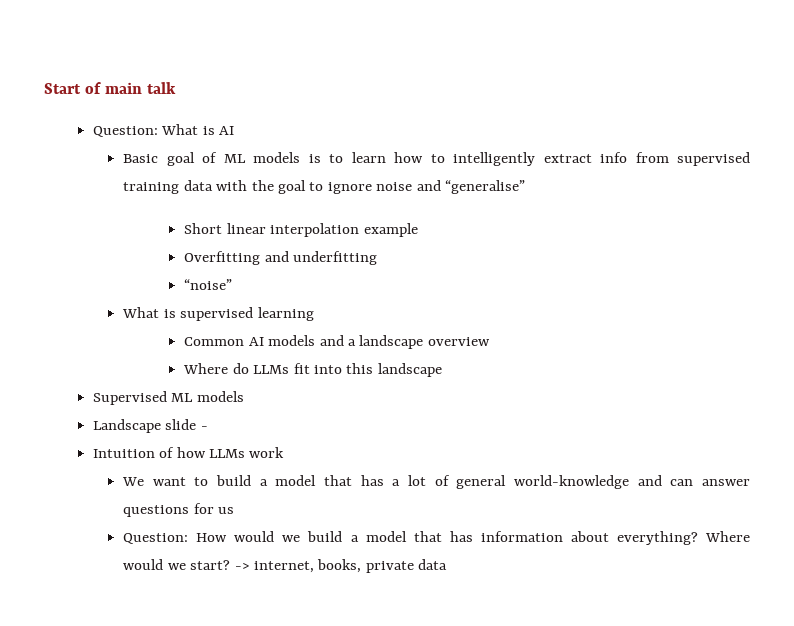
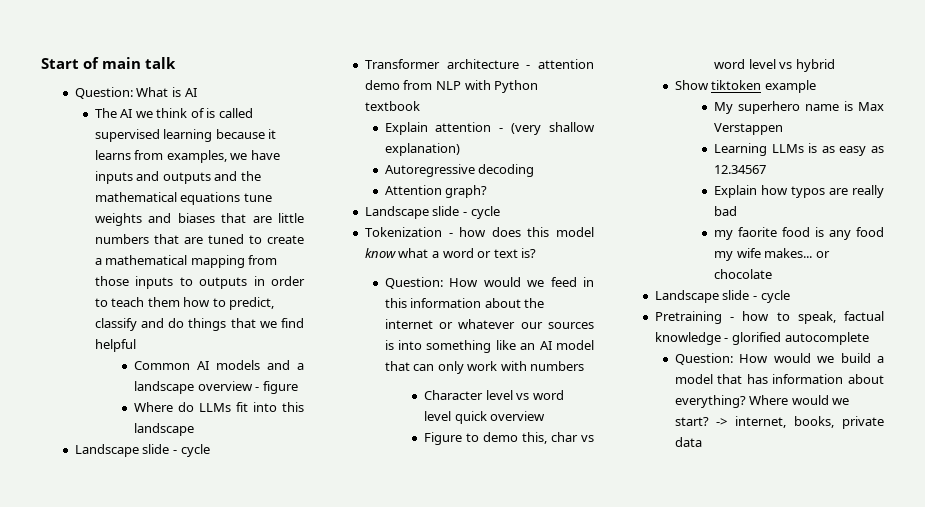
[123,152,750,166] [123,180,526,194] [184,223,418,237] [184,251,378,265] [184,279,233,290] [122,307,314,321] Basic goal of ML models is to learn how to intelligently extract info from supervised training data with the goal to ignore noise and “generalise” // Short linear interpolation example // Overfitting and underfitting // “noise” // What is supervised learning -> [94,108,253,118] [94,129,277,142] [94,150,280,163] [94,171,261,184] [94,192,272,205] [94,213,304,226] [94,234,304,244] [94,255,278,268] [94,276,305,289] [94,297,275,310] [94,318,304,331] [94,339,136,352] The AI we think of is called supervised learning because it learns from examples, we have inputs and outputs and the mathematical equations tune weights and biases that are little numbers that are tuned to create a mathematical mapping from those inputs to outputs in order to teach them how to predict, classify and do things that we find helpful
(490, 341) none -> [255,381,298,394] - figure
[92,391,244,405] [92,419,208,433] [92,447,285,458] [122,475,750,489] [123,503,235,517] Supervised ML models // Landscape slide - // Intuition of how LLMs work // We want to build a model that has a lot of general world-knowledge and can answer questions for us -> [74,444,210,457] [364,59,594,69] [364,80,539,93] [364,101,420,111] [384,122,595,135] [384,143,460,156] [384,164,535,177] [384,185,488,198] [364,206,500,219] [364,227,594,237] [364,248,537,258] [384,277,594,289] [384,298,545,308] [384,319,594,329] [384,340,594,353] [384,361,585,374] [424,390,564,400] [424,411,546,424] [424,432,594,445] [714,59,835,72] [674,80,816,93] [714,101,884,114] [714,123,784,135] [714,143,884,156] [714,165,767,174] [714,185,884,198] [714,206,738,216] [714,227,884,240] [714,248,830,261] [714,269,773,279] [654,290,790,303] [654,311,884,324] [654,332,869,345] Landscape slide - cycle // Transformer architecture - attention demo from NLP with Python textbook // Explain attention - (very shallow explanation) // Autoregressive decoding // Attention graph? // Landscape slide - cycle // Tokenization - how does this model know what a word or text is? // Question: How would we feed in this information about the internet or whatever our sources is into something like an AI model that can only work with numbers // Character level vs word level quick overview // Figure to demo this, char vs word level vs hybrid // Show tiktoken example // My superhero name is Max Verstappen // Learning LLMs is as easy as 12.34567 // Explain how typos are really bad // my faorite food is any food my wife makes... or chocolate // Landscape slide - cycle // Pretraining - how to speak, factual knowledge - glorified autocomplete

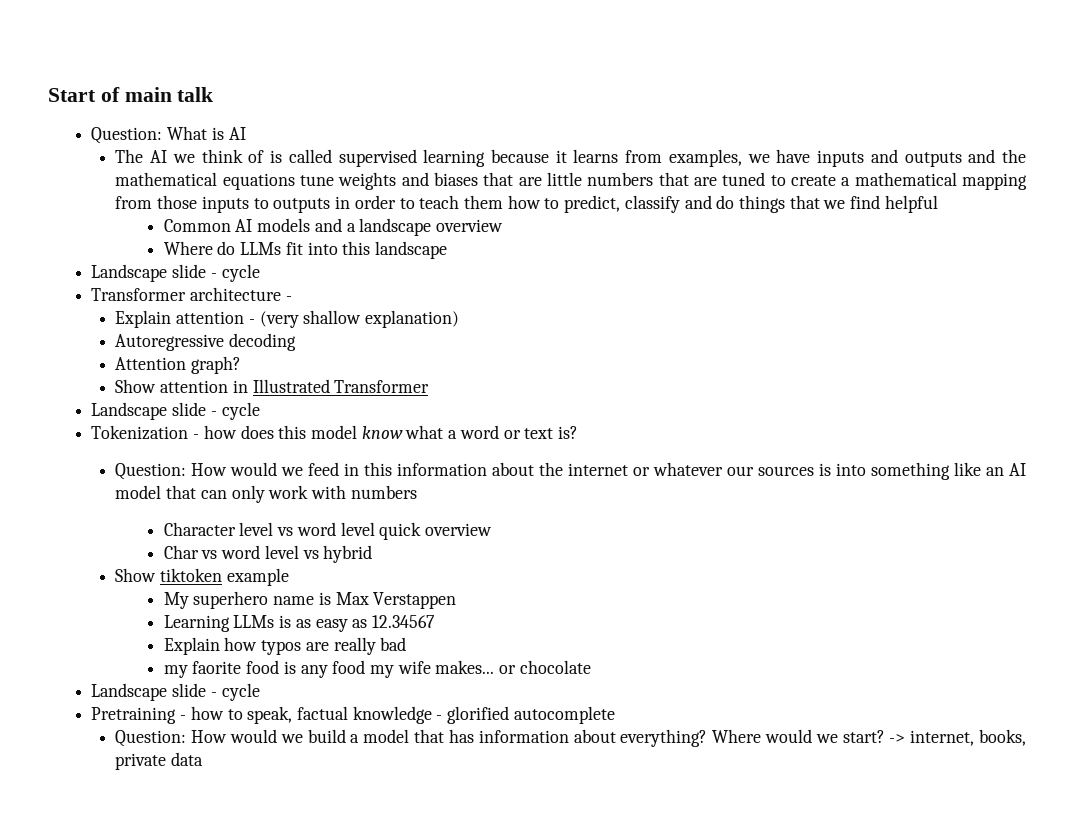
[255,381,298,394] - figure -> (503, 225) none
[538,59,594,69] [364,80,539,93] [364,101,420,111] attention demo from NLP with Python textbook -> (292, 298) none
(488, 191) none -> [115,379,430,393] // Show attention in Illustrated Transformer
[424,432,579,445] Figure to demo this, char -> [163,545,199,559] Char

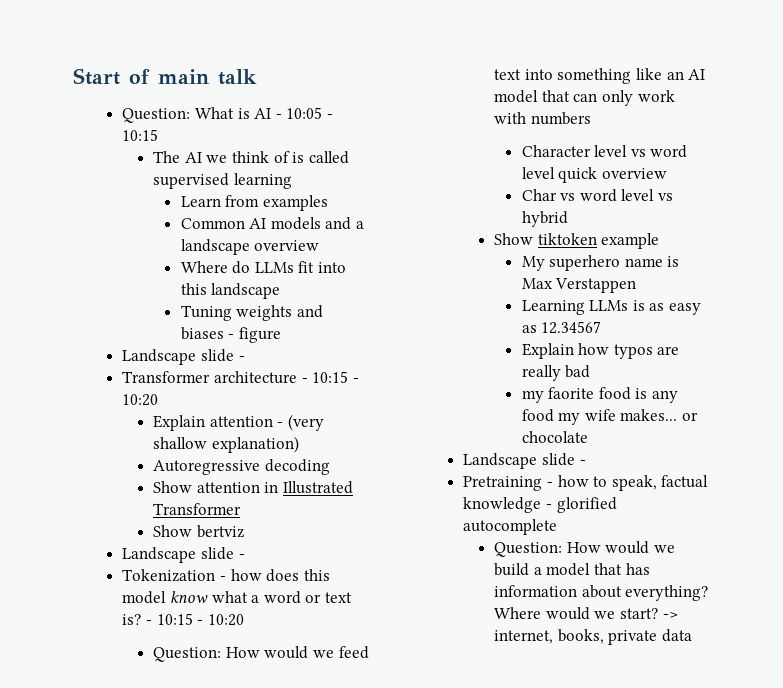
(246, 133) none -> [275,107,333,119] [122,129,159,141] - 10:05 - 10:15
[490,149,1027,167] [115,172,1028,190] [115,195,938,213] because it learns from examples, we have inputs and outputs and the mathematical equations tune weights and biases that are little numbers that are tuned to create a mathematical mapping from those inputs to outputs in order to teach them how to predict, classify and do things that we find helpful -> [180,195,328,211] // Learn from examples
[91,264,260,282] // Landscape slide - cycle -> [180,305,323,321] [180,327,281,343] [122,349,245,365] // Tuning weights and biases - figure // Landscape slide -
(292, 298) none -> [312,371,359,383] [122,394,159,406] 10:15 - 10:20
[115,356,242,374] // Attention graph? -> (330, 467) none
[91,402,260,420] // Landscape slide - cycle -> [153,525,244,538] [122,547,245,563] // Show bertviz // Landscape slide -
(579, 432) none -> [146,613,244,626] - 10:15 - 10:20
[344,462,832,476] in this information about the internet or whatever our sources is -> [494,69,522,80] text
[221,683,260,701] cycle -> (586, 462) none

